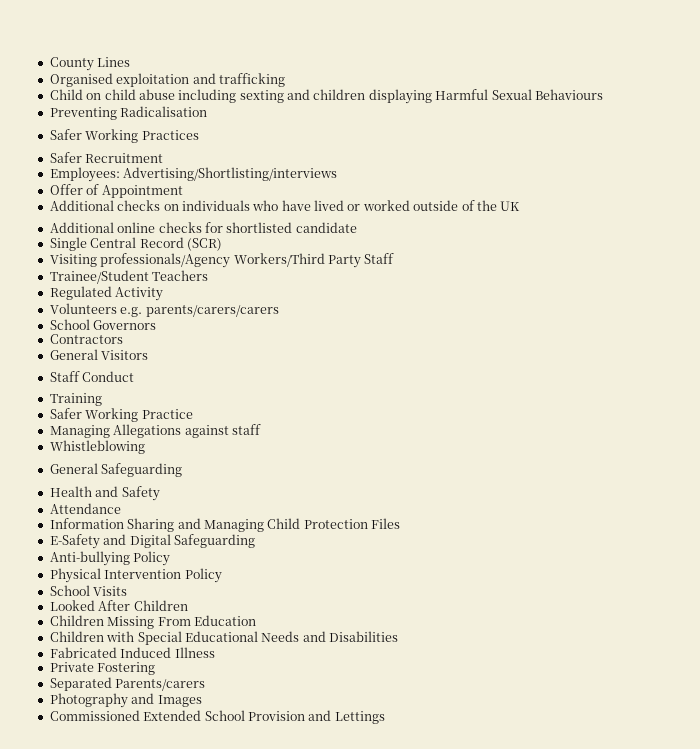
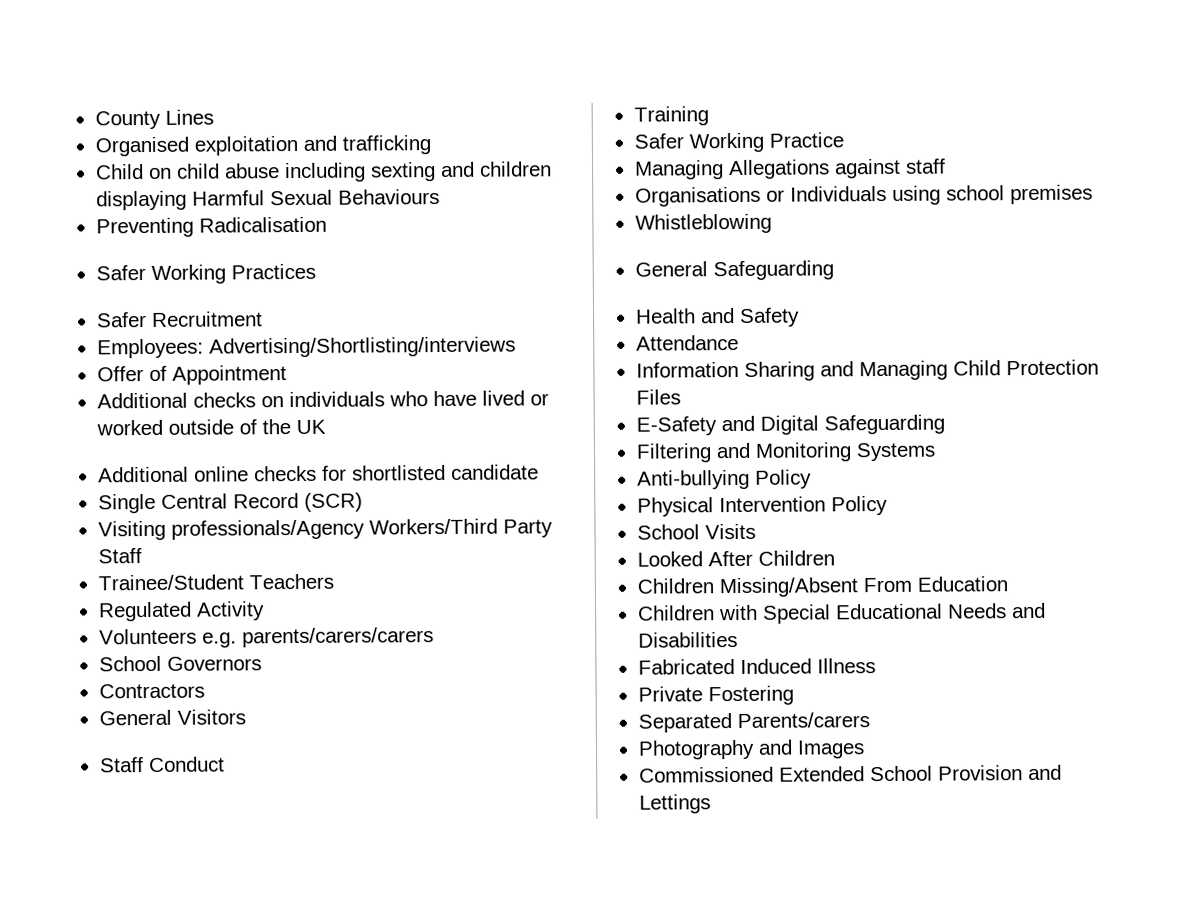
(261, 429) none -> [634,184,1093,207] // Organisations or Individuals using school premises
(255, 541) none -> [635,442,936,463] // Filtering and Monitoring Systems
[107,616,155,629] Missing -> [718,577,858,598] Missing/Absent

